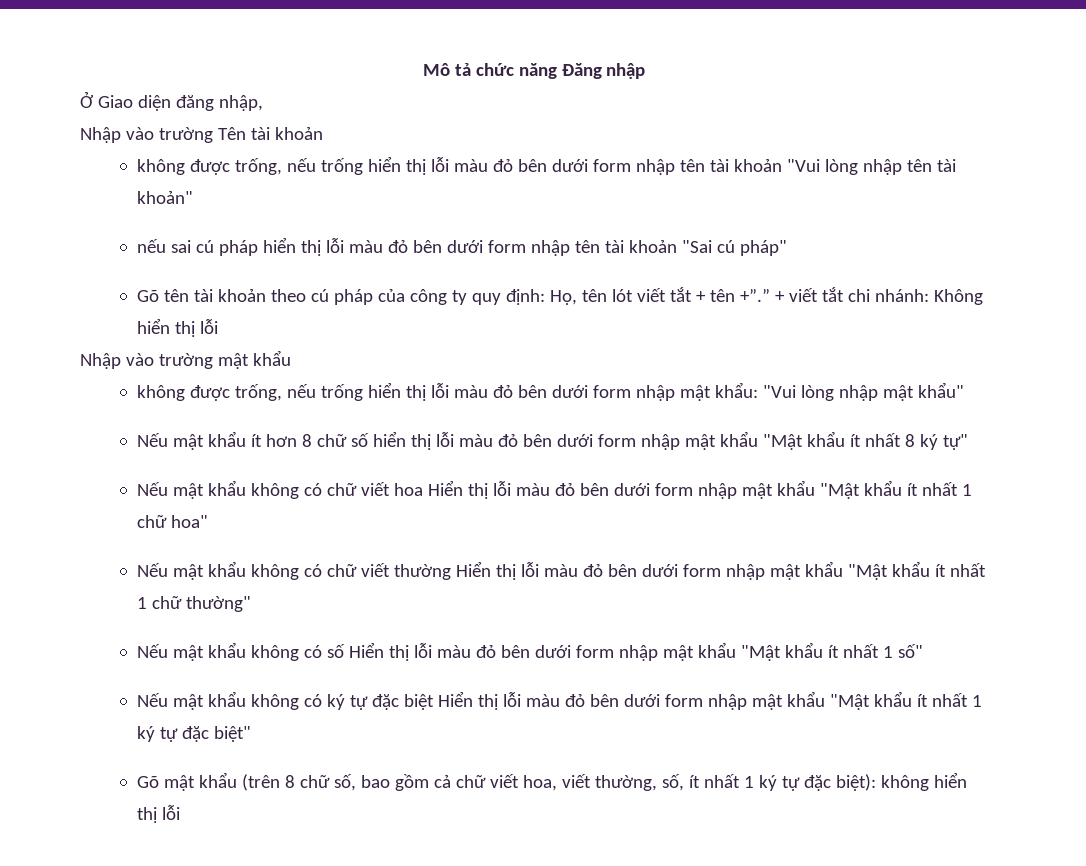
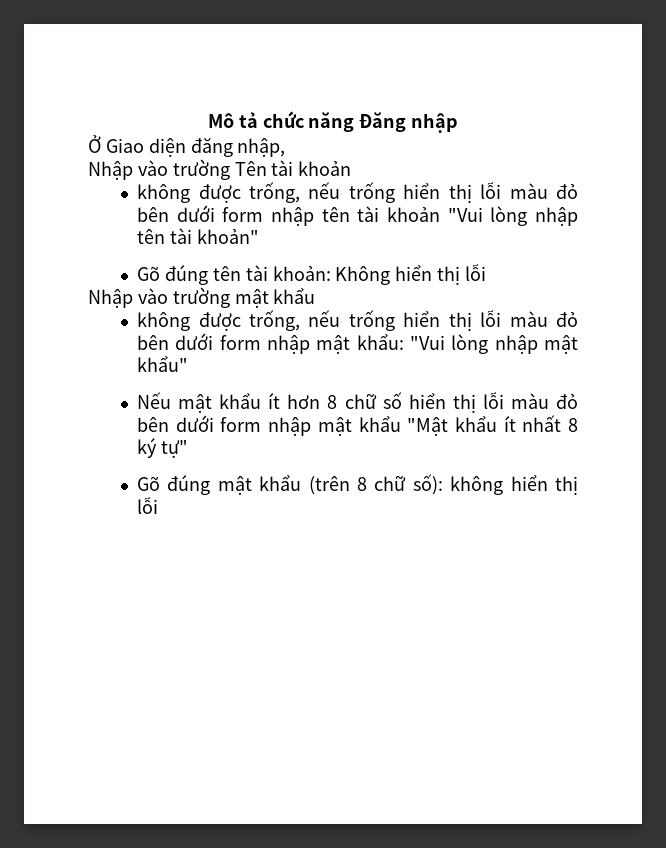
[136,237,787,256] [136,287,929,305] nếu sai cú pháp hiển thị lỗi màu đỏ bên dưới form nhập tên tài khoản "Sai cú pháp" // Gõ tên tài khoản theo cú pháp của công ty quy định: Họ, tên lót viết tắt + tên +”.” + viết tắt chi nhánh: -> [137,265,331,285] Gõ đúng tên tài khoản:
[136,480,972,499] [136,515,208,528] [136,561,986,580] [136,596,251,612] [136,642,923,661] [136,691,982,710] [136,726,251,742] [136,776,159,788] // Nếu mật khẩu không có chữ viết hoa Hiển thị lỗi màu đỏ bên dưới form nhập mật khẩu "Mật khẩu ít nhất 1 chữ hoa" // Nếu mật khẩu không có chữ viết thường Hiển thị lỗi màu đỏ bên dưới form nhập mật khẩu "Mật khẩu ít nhất 1 chữ thường" // Nếu mật khẩu không có số Hiển thị lỗi màu đỏ bên dưới form nhập mật khẩu "Mật khẩu ít nhất 1 số" // Nếu mật khẩu không có ký tự đặc biệt Hiển thị lỗi màu đỏ bên dưới form nhập mật khẩu "Mật khẩu ít nhất 1 ký tự đặc biệt" // Gõ -> [137,475,211,495] // Gõ đúng
[333,774,876,791] số, bao gồm cả chữ viết hoa, viết thường, số, ít nhất 1 ký tự đặc biệt): -> [412,474,443,495] số):

